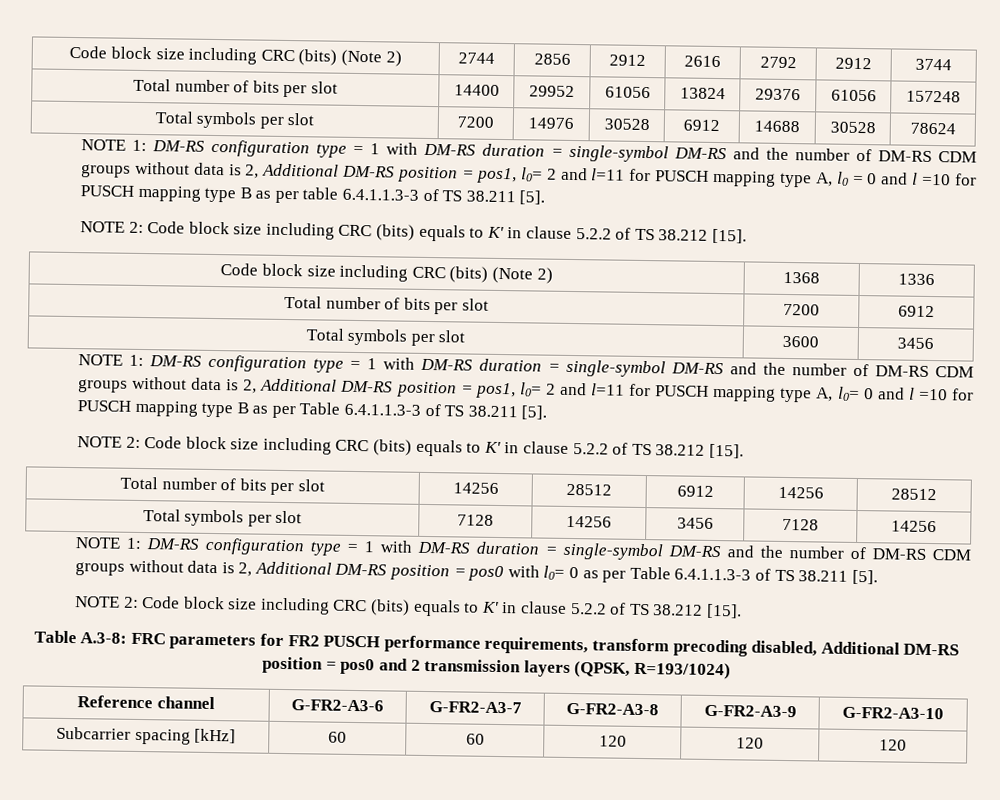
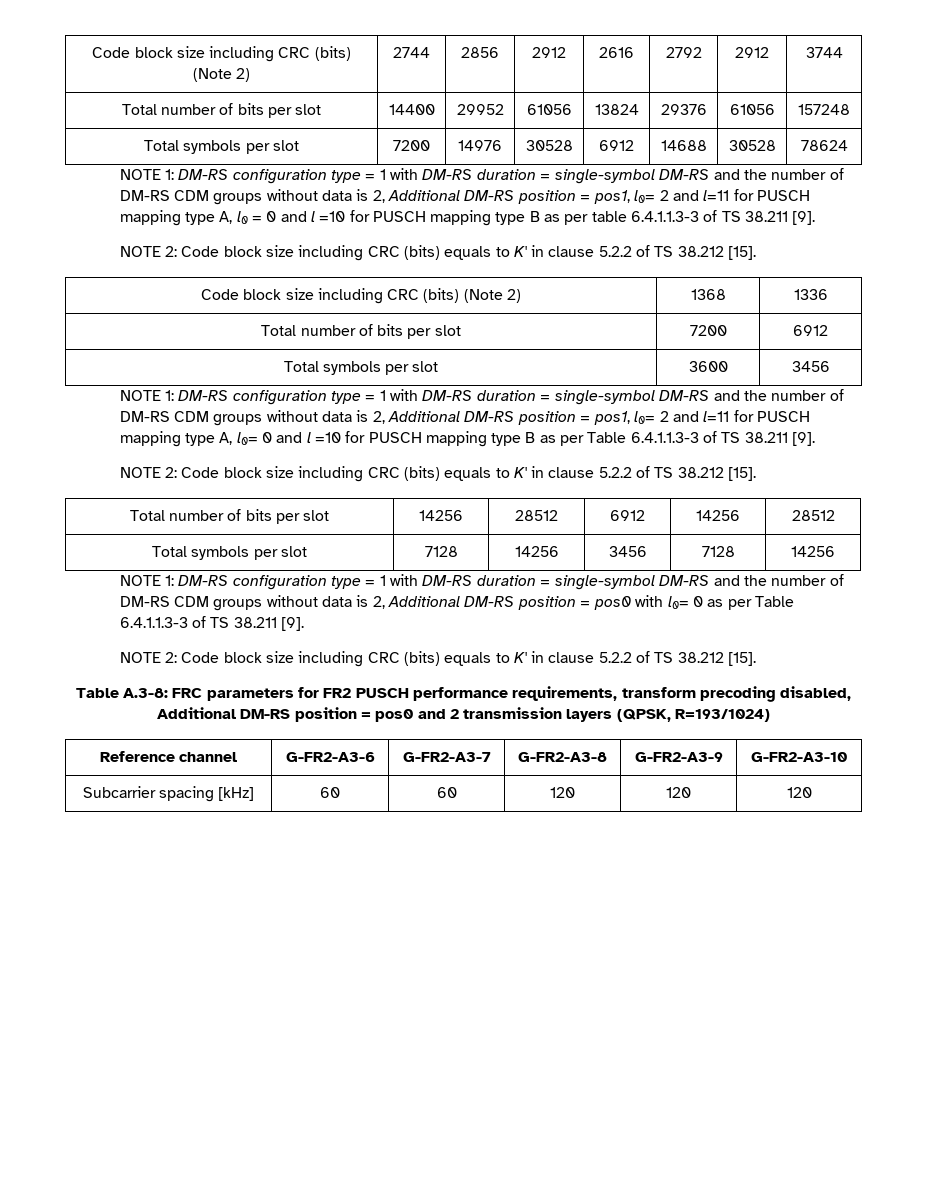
[519,190,546,205] [5]. -> [792,211,816,225] [9].
[521,405,548,420] [5]. -> [792,432,816,446] [9].
[851,569,878,585] [5]. -> [280,617,304,631] [9].

